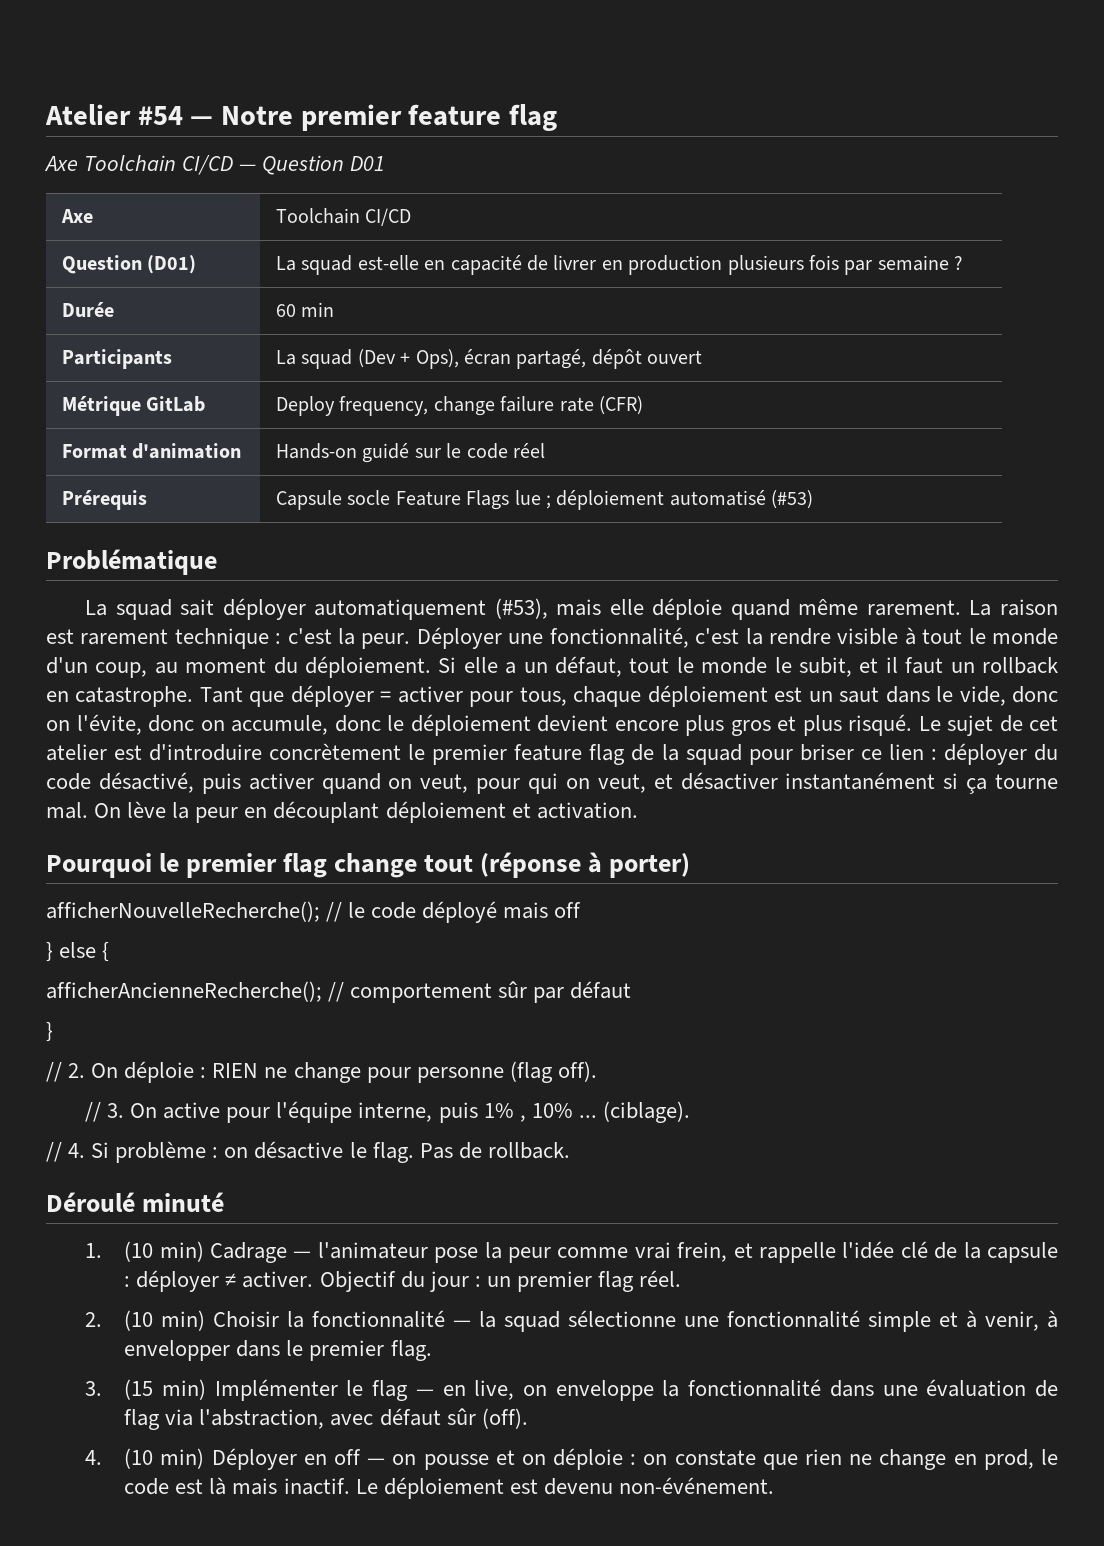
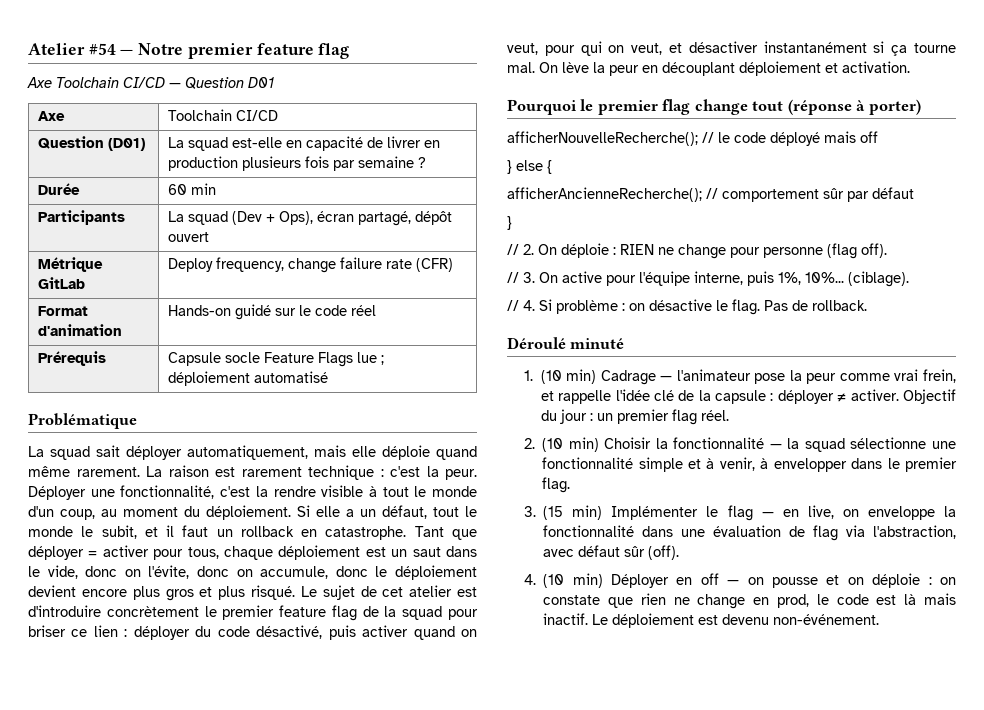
[771,490,814,509] (#53) -> (328, 377) none
[314,598,548,620] automatiquement (#53), -> [187,445,308,460] automatiquement,
[483,1103,597,1122] 1% , 10% ... -> [778,272,844,285] 1%, 10%...

